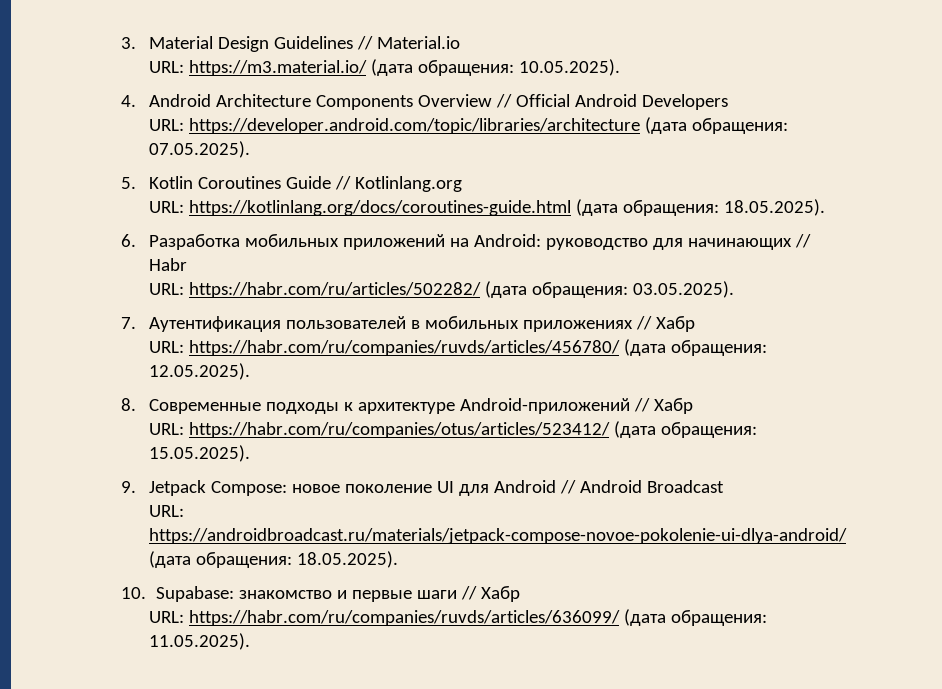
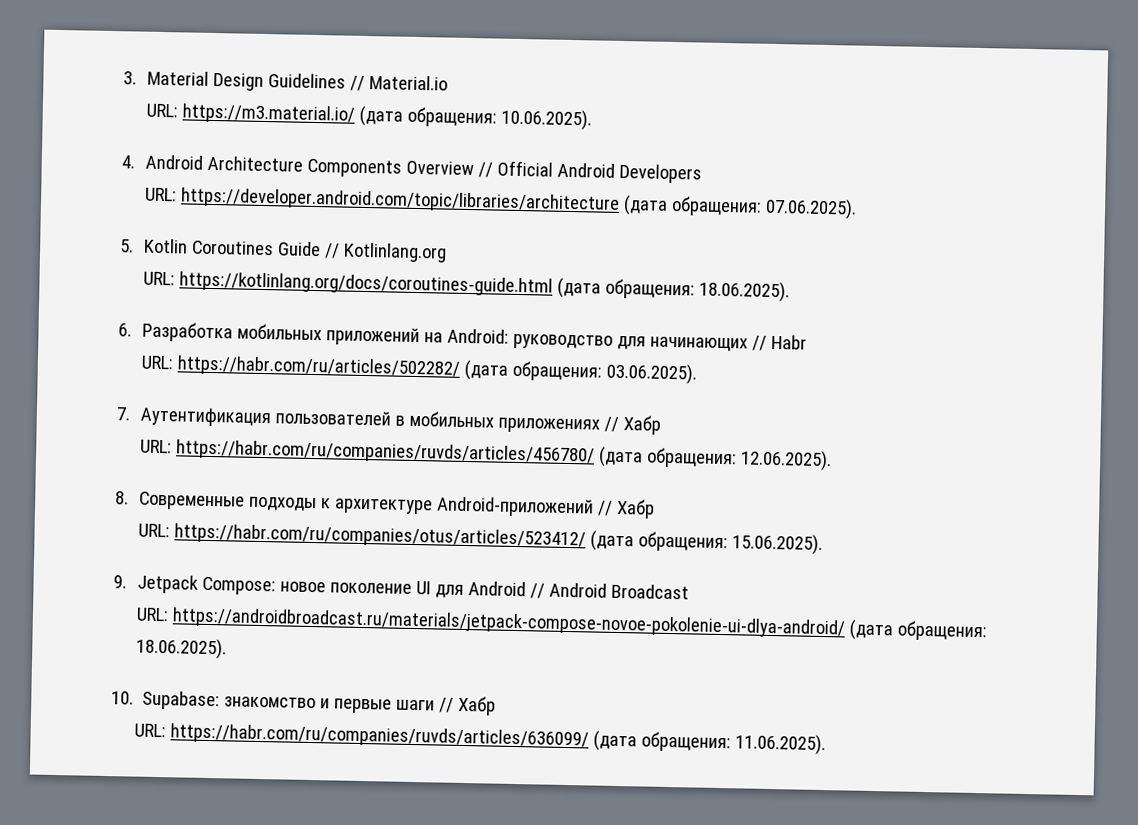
[518,59,620,76] 10.05.2025). -> [501,108,593,131] 10.06.2025).
[148,141,250,158] 07.05.2025). -> [765,197,858,220] 07.06.2025).
[723,199,825,216] 18.05.2025). -> [699,280,791,303] 18.06.2025).
[632,281,734,298] 03.05.2025). -> [606,362,698,385] 03.06.2025).
[148,363,250,380] 12.05.2025). -> [740,449,833,472] 12.06.2025).
[148,445,250,462] 15.05.2025). -> [732,533,824,555] 15.06.2025).
[296,551,398,568] 18.05.2025). -> [136,637,228,660] 18.06.2025).
[148,633,250,650] 11.05.2025). -> [735,733,827,756] 11.06.2025).

